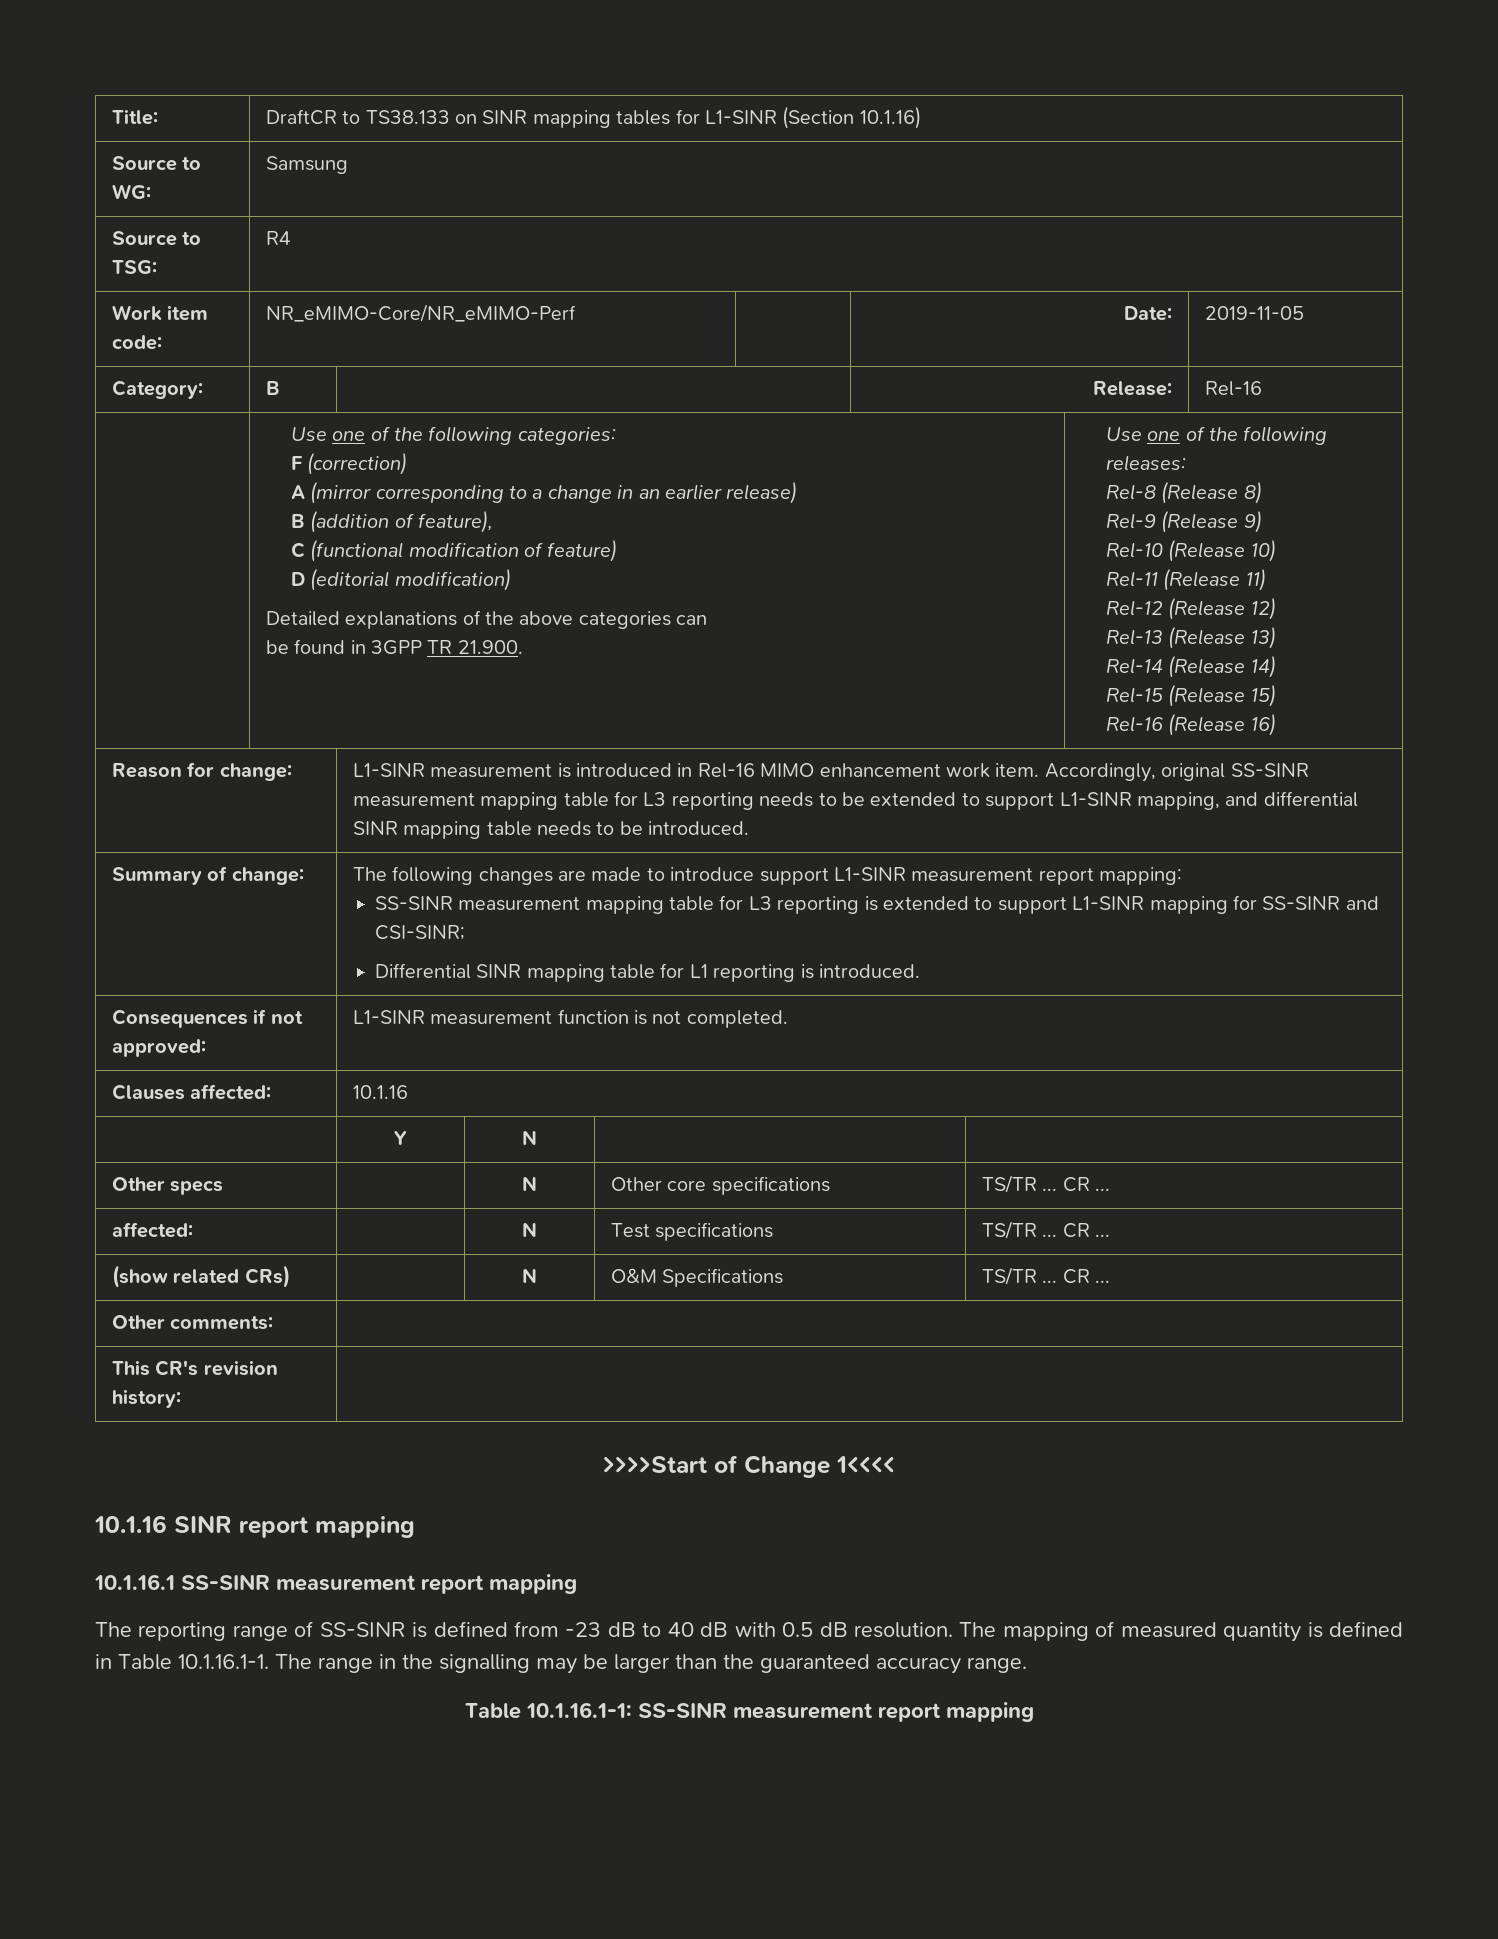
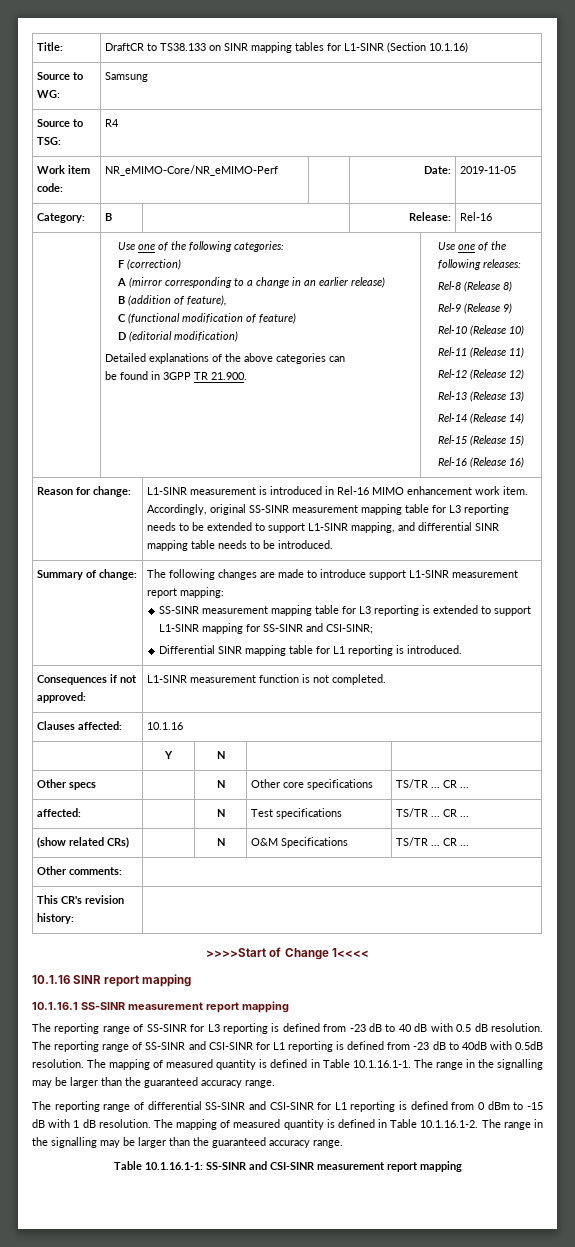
(406, 1629) none -> [190,1023,268,1034] for L3 reporting
(997, 1629) none -> [54,1041,543,1052] [32,1059,107,1068] reporting range of SS-SINR and CSI-SINR for L1 reporting is defined from -23 dB to 40dB with 0.5dB resolution. The
(1027, 1665) none -> [32,1101,543,1112] [32,1119,544,1130] [32,1137,343,1148] // The reporting range of differential SS-SINR and CSI-SINR for L1 reporting is defined from 0 dBm to -15 dB with 1 dB resolution. The mapping of measured quantity is defined in Table 10.1.16.1-2. The range in the signalling may be larger than the guaranteed accuracy range.
(727, 1710) none -> [248,1161,315,1170] and CSI-SINR

